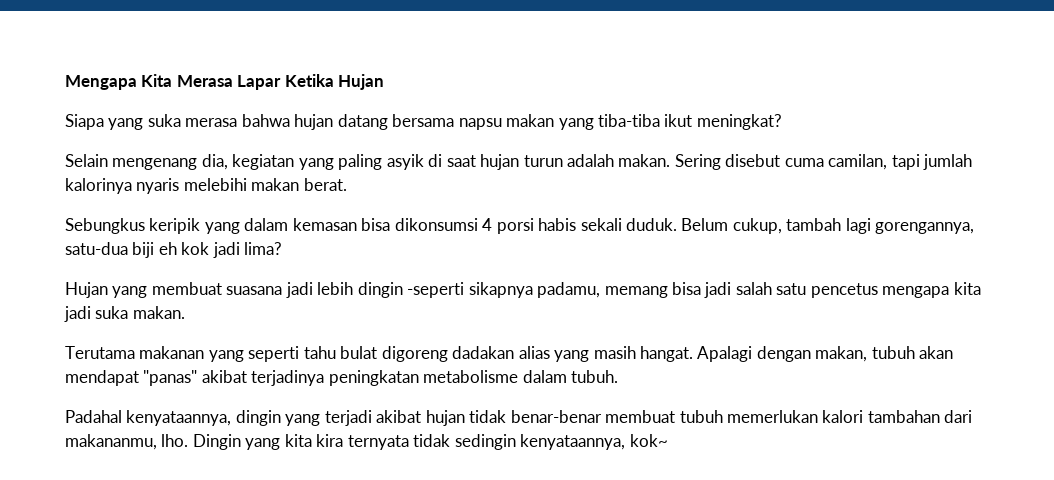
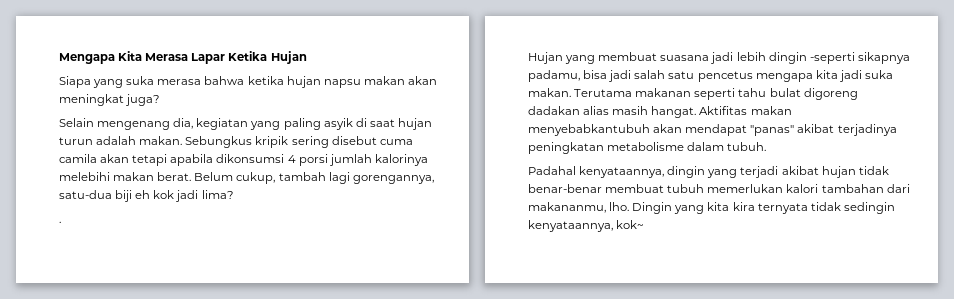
[294,114,782,130] hujan datang bersama napsu makan yang tiba-tiba ikut meningkat? -> [247,76,437,88] [59,94,161,106] ketika hujan napsu makan akan meningkat juga?
[674,154,920,170] Sering disebut cuma camilan, tapi -> [185,136,413,148] [59,154,328,166] Sebungkus kripik sering disebut cuma camila akan tetapi apabila dikonsumsi 4 porsi
[136,178,180,194] nyaris -> (428, 160) none
[65,218,678,234] // Sebungkus keripik yang dalam kemasan bisa dikonsumsi 4 porsi habis sekali duduk. -> (192, 176) none
(283, 248) none -> [59,221,61,223] // .
[604,286,668,298] memang -> (580, 76) none
(185, 312) // -> (571, 92) none
[208,350,244,362] yang -> (692, 92) none
[554,350,590,362] yang -> (610, 110) none
[697,346,915,362] Apalagi dengan makan, tubuh -> [699,106,792,115] [528,124,650,136] Aktifitas makan menyebabkantubuh

